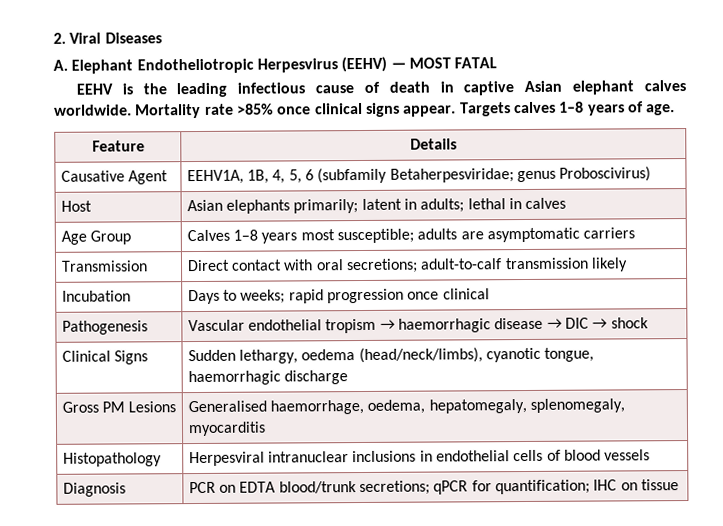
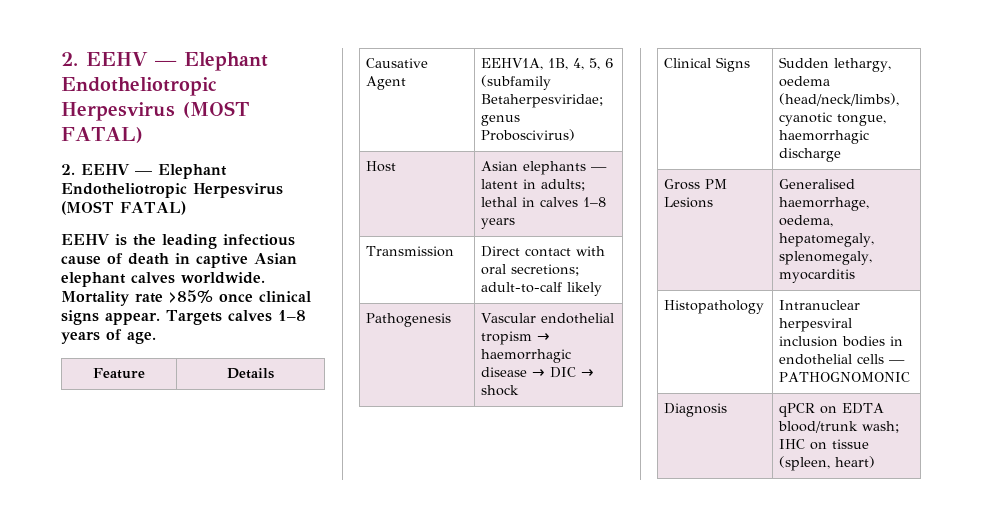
[53,32,162,44] [53,56,498,74] 2. Viral Diseases // A. Elephant Endotheliotropic Herpesvirus (EEHV) — MOST FATAL -> [61,52,268,71] [61,77,217,96] [61,101,249,121] [61,127,143,143] [61,164,227,179] [61,183,283,198] [61,201,186,215] 2. EEHV — Elephant Endotheliotropic Herpesvirus (MOST FATAL) // 2. EEHV — Elephant Endotheliotropic Herpesvirus (MOST FATAL)
[293,199,359,214] primarily; -> [591,167,608,171] —
[60,230,131,245] [186,227,636,244] // Age Group | Calves 1–8 years most susceptible; adults are asymptomatic carriers -> [583,197,607,207] [481,218,516,229] 1–8 years
[504,257,589,270] transmission -> (563, 287) none
[61,290,131,302] [187,288,490,305] // Incubation | Days to weeks; rapid progression once clinical -> (603, 289) none
[188,449,651,467] Herpesviral intranuclear inclusions in endothelial cells of blood vessels -> [779,300,861,310] [779,318,853,332] [779,336,904,347] [779,354,906,365] [779,372,911,382] Intranuclear herpesviral inclusion bodies in endothelial cells — PATHOGNOMONIC
[188,481,216,494] PCR -> [779,403,816,417] qPCR
[358,479,590,496] secretions; qPCR for quantification; -> [862,421,900,433] wash;
(679, 485) none -> [779,456,876,471] (spleen, heart)

